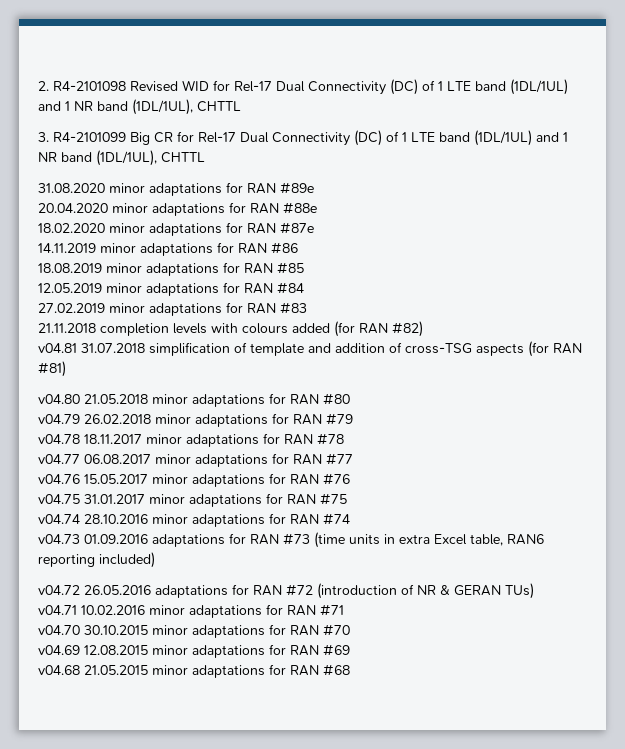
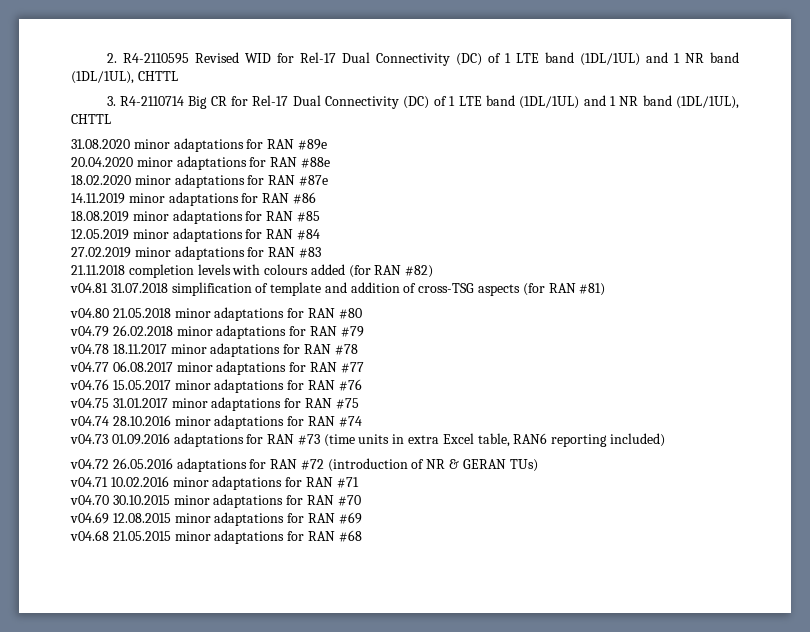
[53,81,126,91] R4-2101098 -> [122,53,189,64] R4-2110595
[53,132,126,142] R4-2101099 -> [120,96,185,106] R4-2110714

